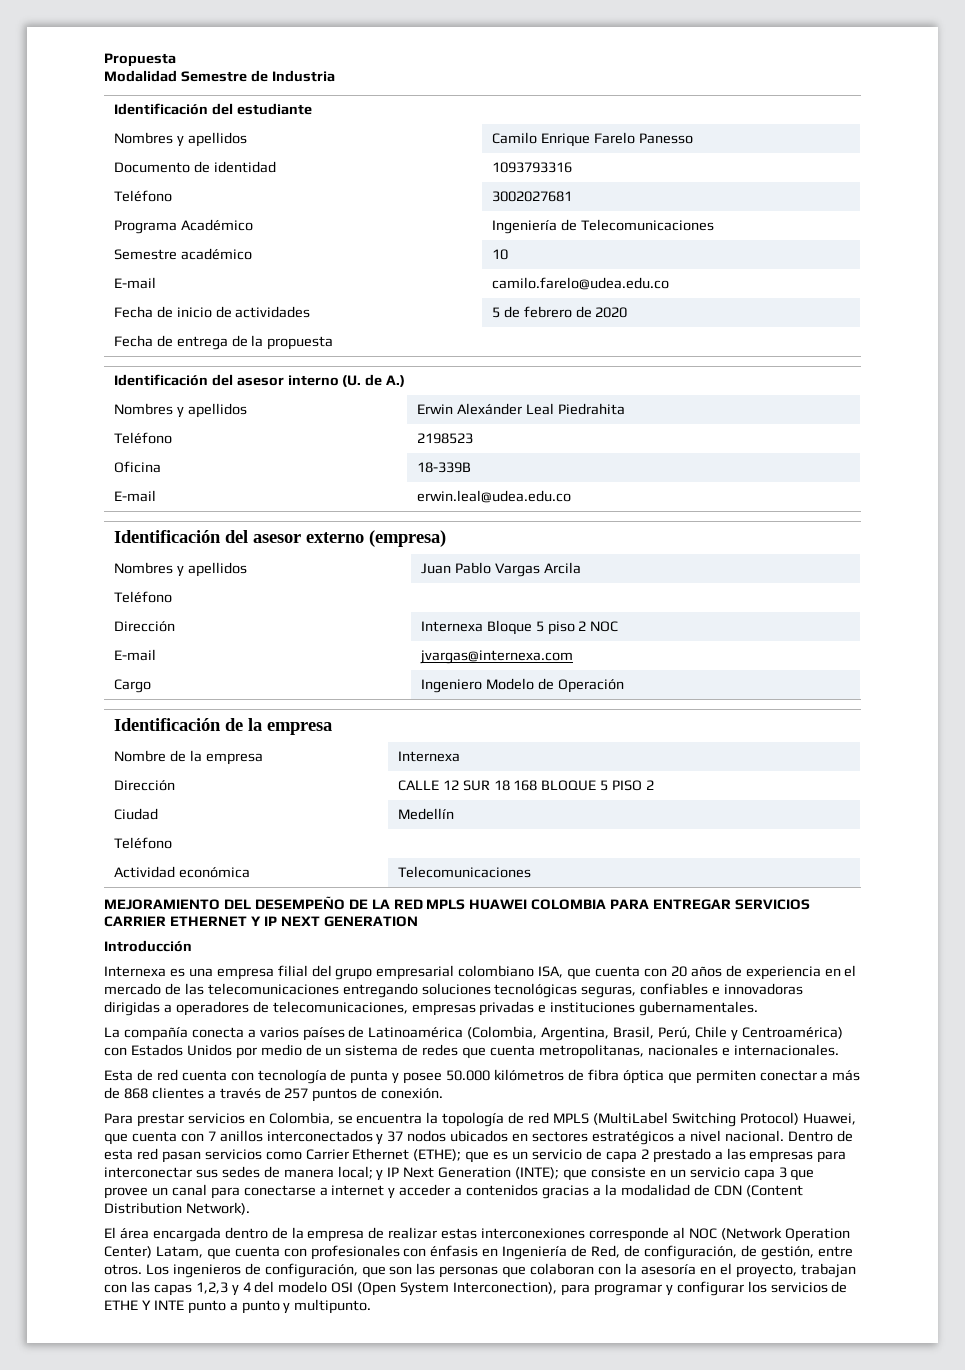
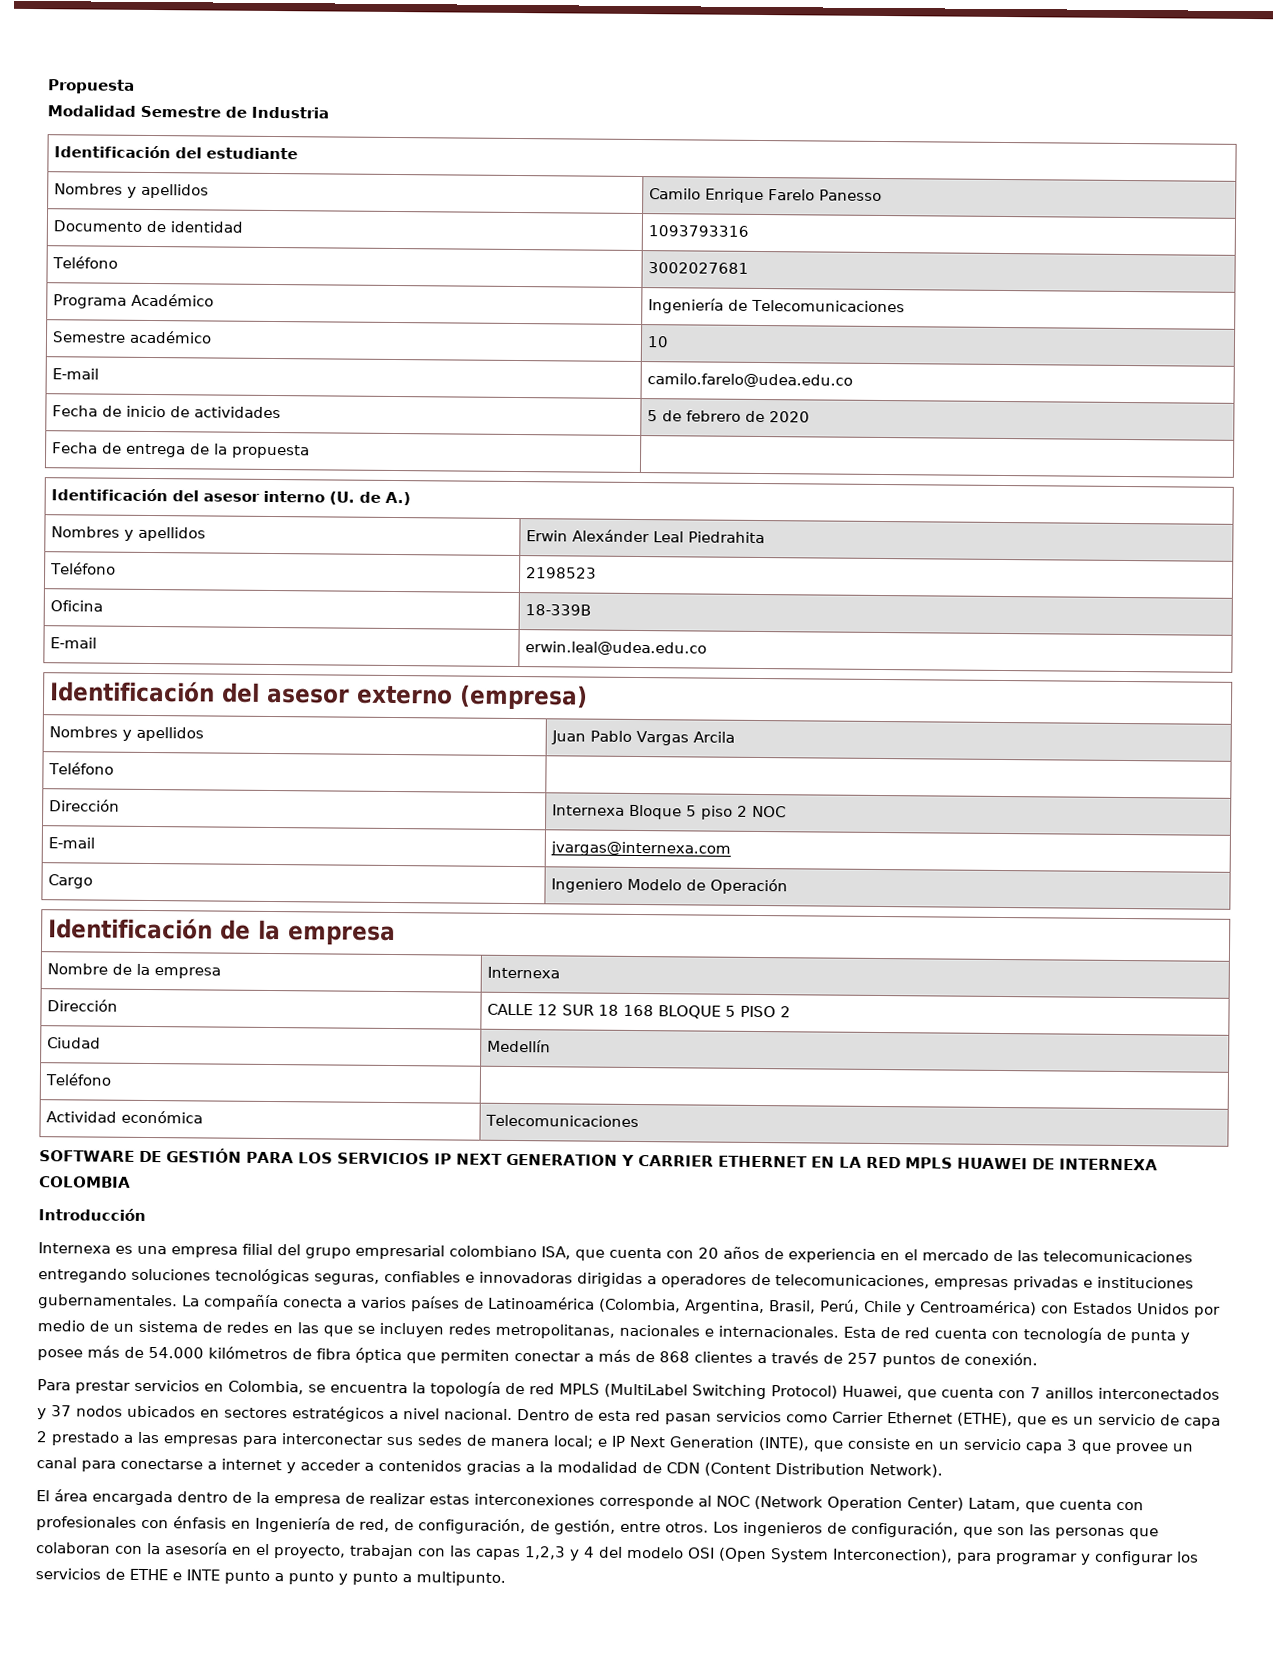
[104,896,368,910] MEJORAMIENTO DEL DESEMPEÑO DE -> [39,1148,835,1168] SOFTWARE DE GESTIÓN PARA LOS SERVICIOS IP NEXT GENERATION Y CARRIER ETHERNET EN
(528, 904) none -> [1031,1158,1158,1171] DE INTERNEXA
[610,899,811,910] [104,916,418,927] PARA ENTREGAR SERVICIOS CARRIER ETHERNET Y IP NEXT GENERATION -> (131, 1182) none
(759, 1008) // -> (178, 1302) none
[462,1045,536,1059] que cuenta -> [273,1322,491,1338] en las que se incluyen redes
(839, 1050) // -> (839, 1331) none
[446,1070,491,1081] 50.000 -> [87,1345,204,1359] más de 54.000
[413,1149,462,1161] (ETHE); -> [957,1412,1013,1427] (ETHE),
[376,1169,384,1181] y -> [597,1438,607,1447] e
[515,1167,560,1179] (INTE); -> [758,1437,810,1451] (INTE),
[591,1245,621,1258] Red, -> [359,1518,390,1532] red,
[141,1300,151,1310] Y -> [172,1572,182,1581] e
(291, 1308) none -> [352,1571,412,1586] punto a

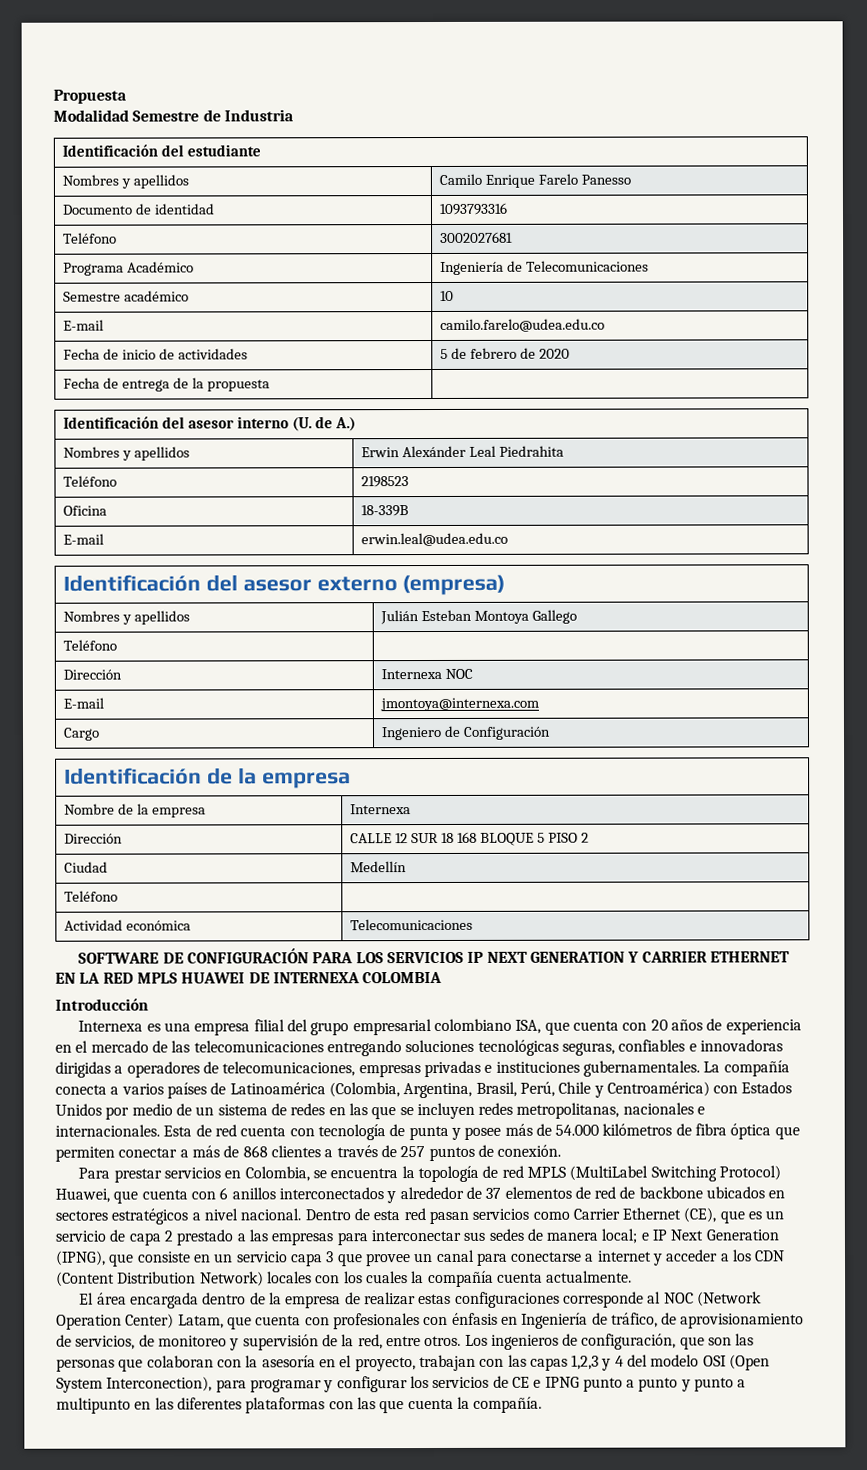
[550,730,735,746] Juan Pablo Vargas Arcila -> [380,609,577,625] Julián Esteban Montoya Gallego
[628,804,748,820] Bloque 5 piso 2 -> (443, 674) none
[549,841,731,857] jvargas@internexa.com -> [380,697,540,712] jmontoya@internexa.com
[626,878,788,895] Modelo de Operación -> [444,725,552,740] de Configuración
[166,1148,242,1163] GESTIÓN -> [187,948,310,964] CONFIGURACIÓN
[1030,1387,1041,1399] 7 -> [219,1187,229,1200] 6
[51,1405,123,1417] 37 nodos -> [399,1186,703,1200] alrededor de 37 elementos de red de backbone
[957,1412,1013,1427] (ETHE), -> [683,1207,717,1223] (CE),
[758,1437,810,1451] (INTE), -> [55,1250,106,1266] (IPNG),
[378,1459,943,1478] contenidos gracias a la modalidad de CDN (Content Distribution Network). -> [732,1249,786,1262] [56,1270,633,1288] los CDN (Content Distribution Network) locales con los cuales la compañía cuenta actualmente.
[474,1493,595,1506] interconexiones -> [454,1291,560,1308] configuraciones
[359,1518,616,1535] red, de configuración, de gestión, -> [610,1312,805,1329] [56,1334,383,1351] tráfico, de aprovisionamiento de servicios, de monitoreo y supervisión de la red,
[129,1568,220,1581] ETHE e INTE -> [511,1376,580,1388] CE e IPNG
[416,1571,506,1586] multipunto. -> [56,1396,543,1414] multipunto en las diferentes plataformas con las que cuenta la compañía.

